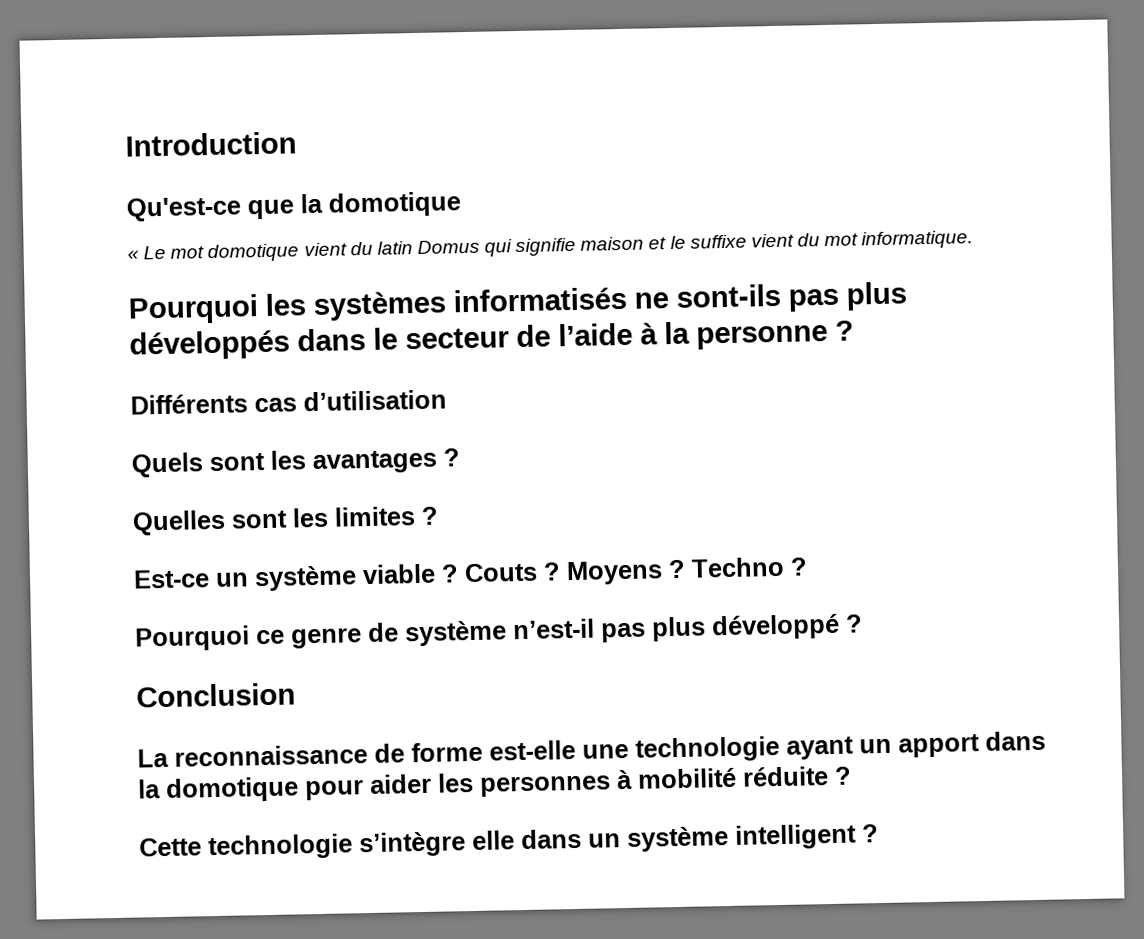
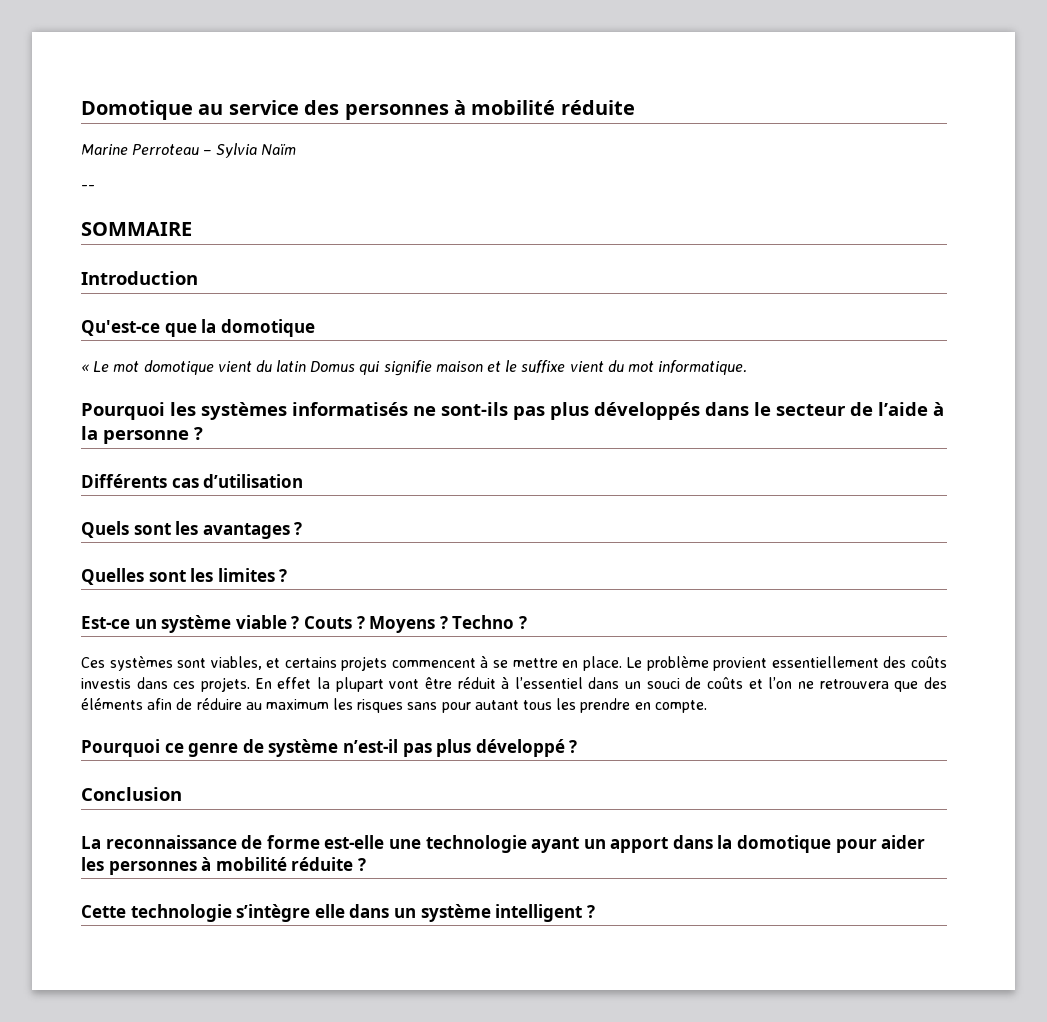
(125, 144) none -> [81,100,635,120] [81,143,296,158] [81,185,95,190] [81,222,192,236] Domotique au service des personnes à mobilité réduite // Marine Perroteau – Sylvia Naïm // -- // SOMMAIRE //
(808, 566) none -> [81,655,947,671] [81,676,948,692] [81,698,707,713] // Ces systèmes sont viables, et certains projets commencent à se mettre en place. Le problème provient essentiellement des coûts investis dans ces projets. En effet la plupart vont être réduit à l’essentiel dans un souci de coûts et l’on ne retrouvera que des éléments afin de réduire au maximum les risques sans pour autant tous les prendre en compte.

